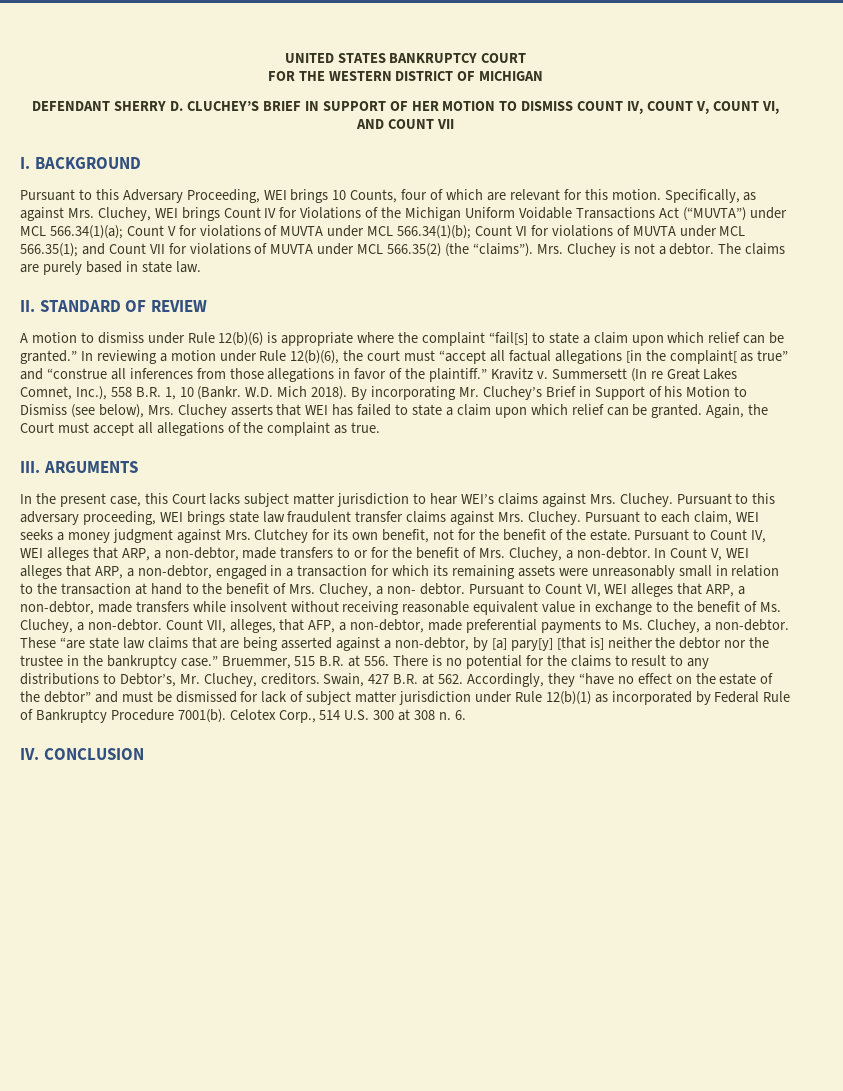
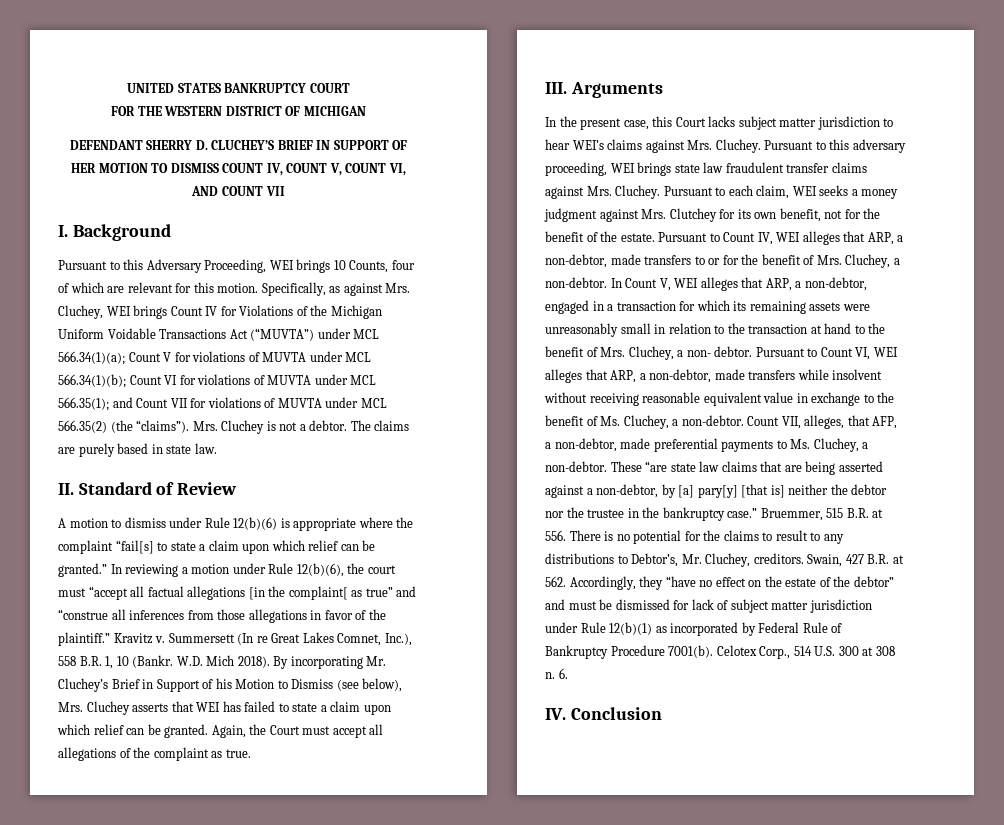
[34,157,141,169] BACKGROUND -> [72,224,171,241] Background
[39,300,207,312] STANDARD OF REVIEW -> [78,482,238,495] Standard of Review
[43,461,138,473] ARGUMENTS -> [570,82,663,98] Arguments
[43,748,144,760] CONCLUSION -> [570,707,662,720] Conclusion

